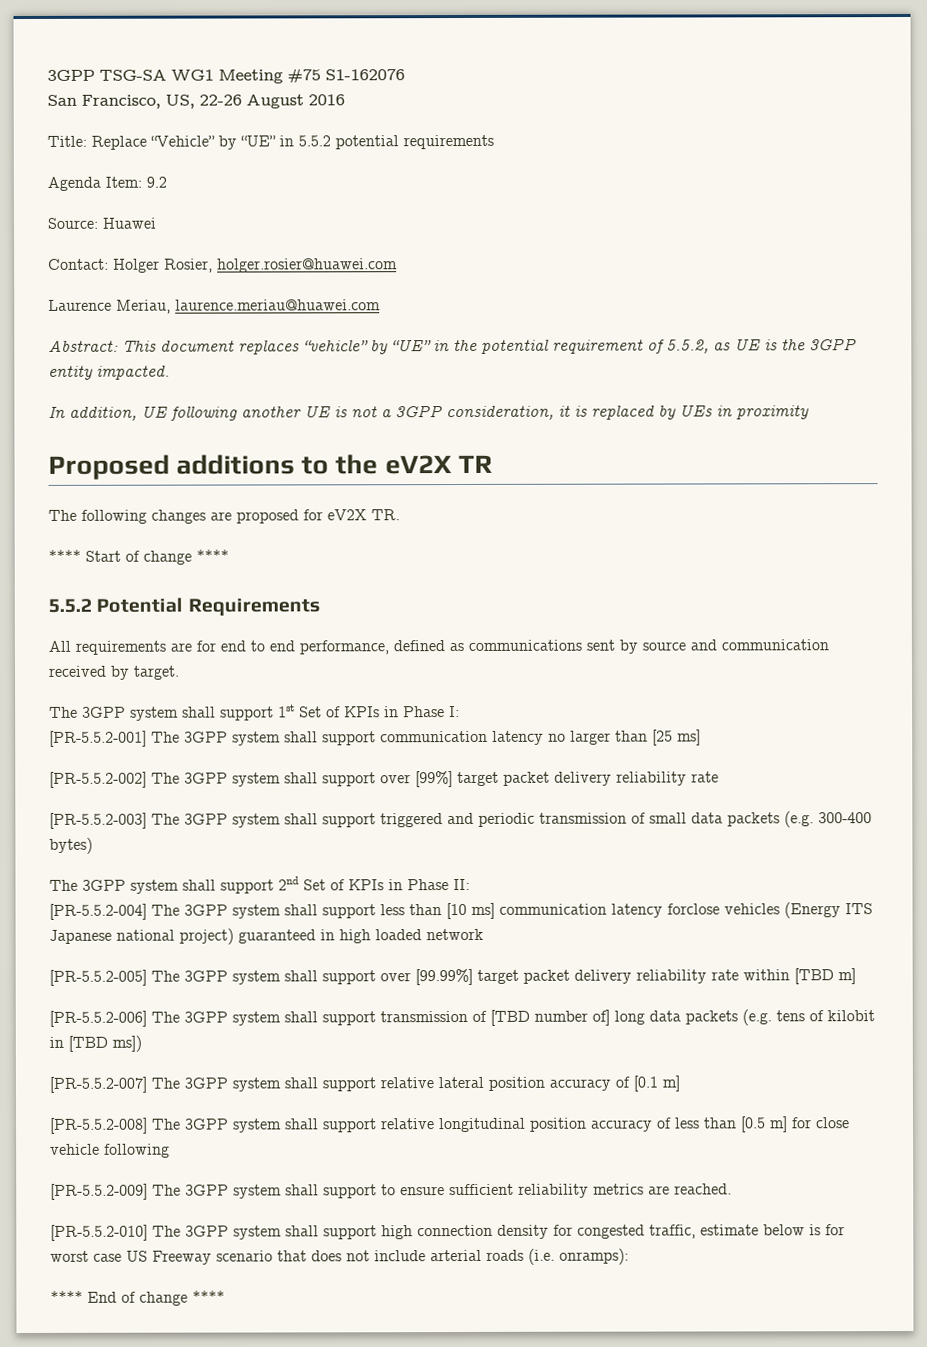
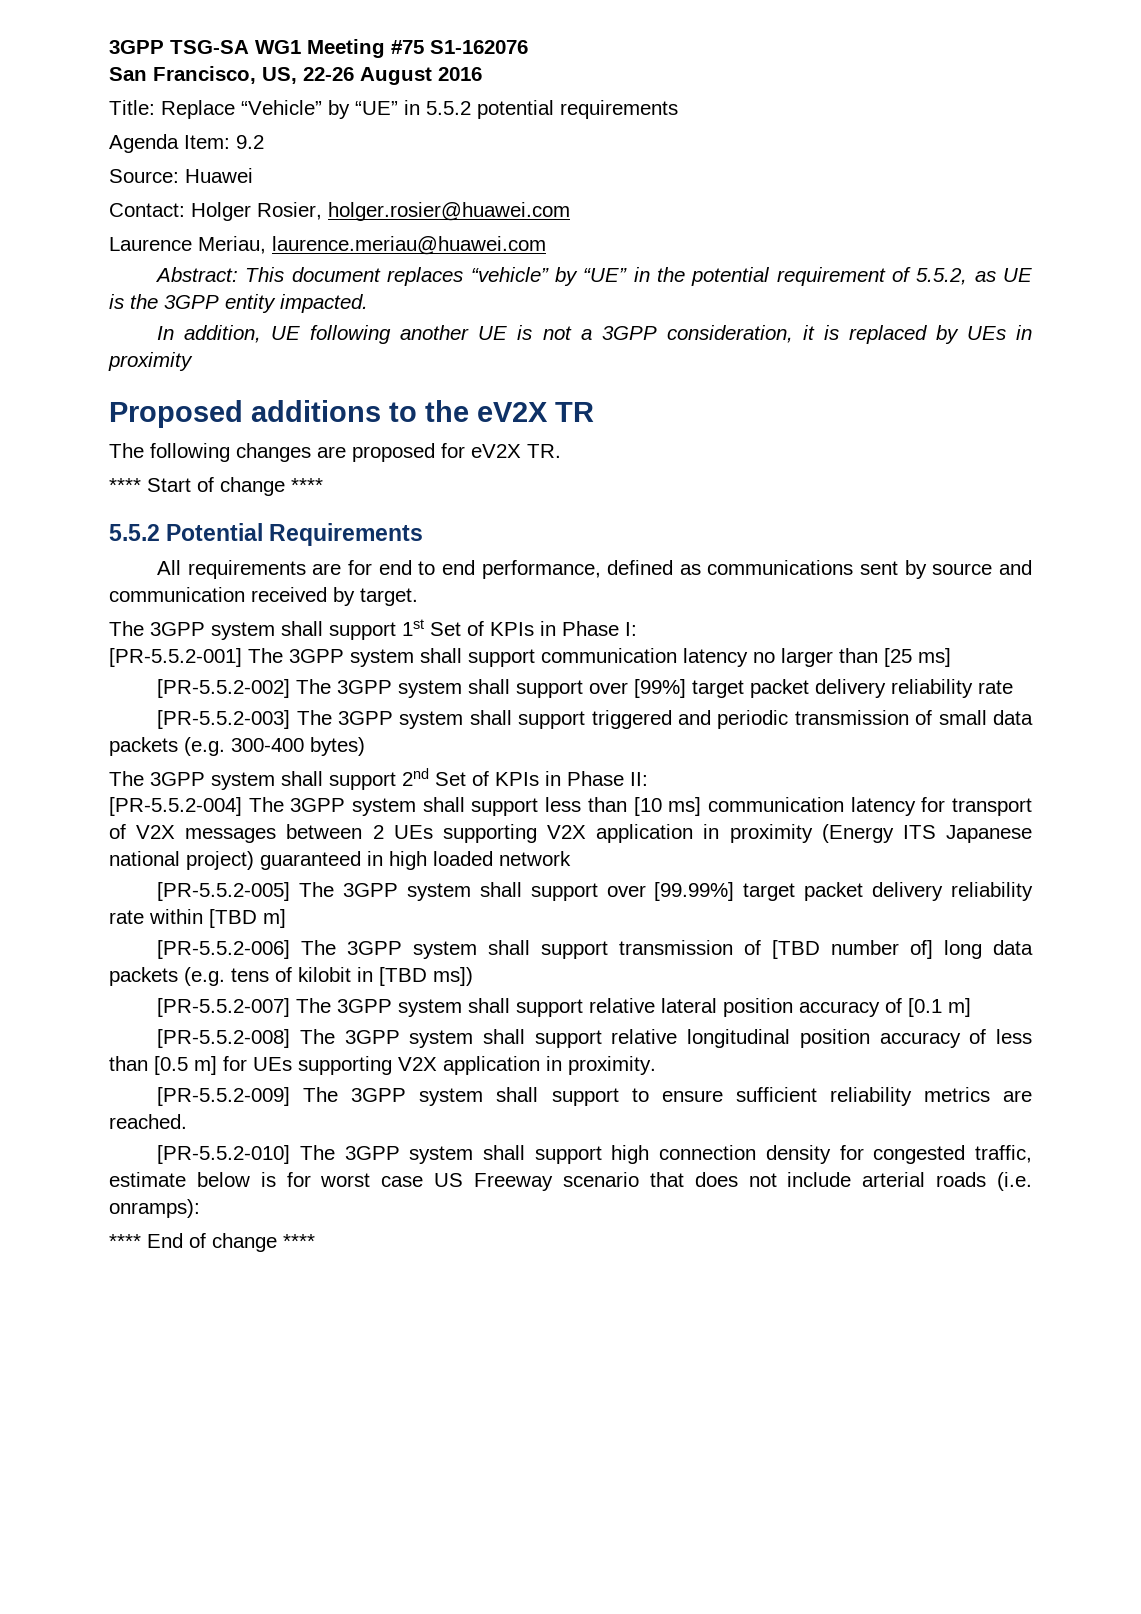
[667,903,780,915] forclose vehicles -> [921,797,1033,816] [109,824,813,843] for transport of V2X messages between 2 UEs supporting V2X application in proximity
[816,1117,850,1129] [50,1143,170,1158] close vehicle following -> [253,1056,656,1075] UEs supporting V2X application in proximity.

